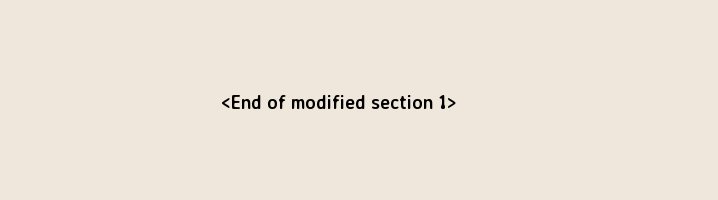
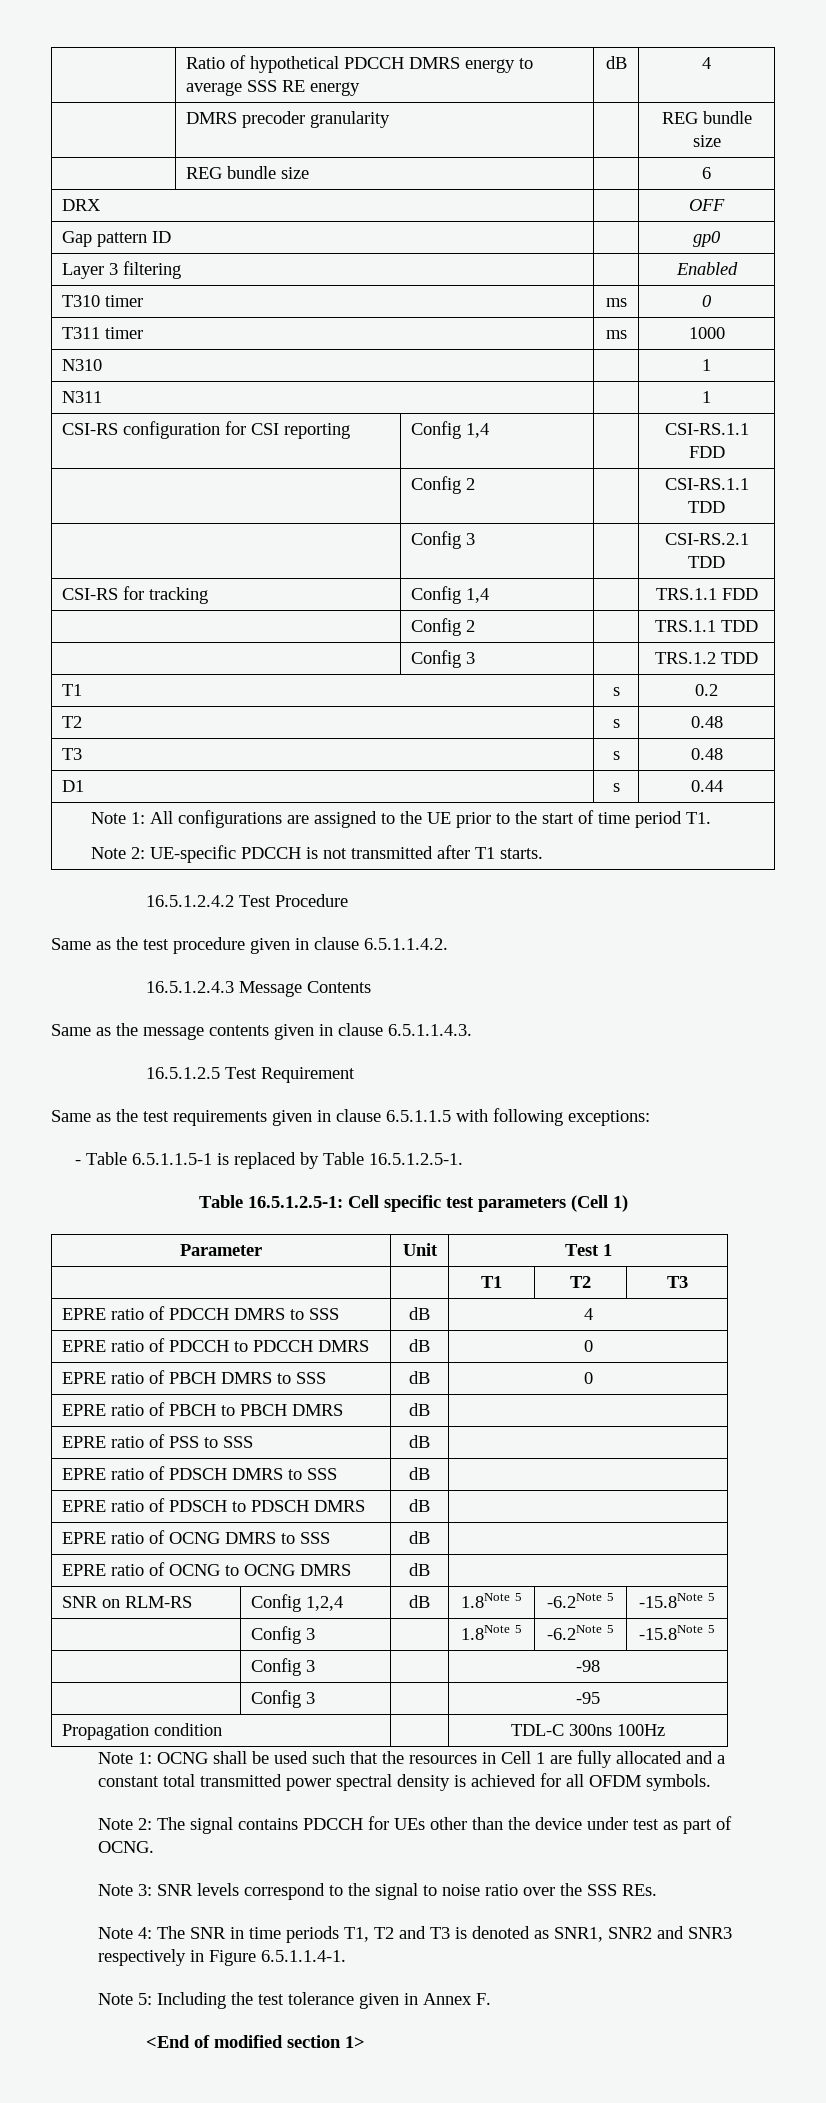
(220, 102) none -> [186,55,534,73] [186,80,361,96] [605,56,627,69] [702,57,711,69] [186,111,391,128] [661,111,752,124] [692,135,721,147] [186,166,310,179] [702,167,711,179] [62,199,102,211] [689,199,725,211] [62,231,172,247] [693,231,721,247] [62,261,182,279] [675,262,738,275] [62,295,144,307] [605,298,627,307] [702,295,712,307] [62,327,144,339] [605,330,627,339] [688,327,725,339] [62,359,103,371] [702,359,711,371] [62,391,103,403] [702,391,711,403] [62,421,351,439] [411,421,490,439] [664,423,749,435] [688,446,725,458] [411,476,476,494] [664,478,749,490] [688,501,725,513] [411,531,476,549] [664,533,749,545] [688,556,725,568] [62,586,209,604] [411,586,490,604] [655,588,758,600] [411,618,476,636] [655,620,759,632] [411,650,476,668] [655,652,759,664] [62,684,83,696] [612,687,620,696] [695,684,718,696] [62,716,83,728] [612,719,620,728] [690,716,723,728] [62,748,83,760] [612,751,620,760] [690,748,723,760] [62,780,85,792] [612,783,620,792] [690,780,723,792] [90,810,711,828] [90,845,543,863] [145,894,348,907] [51,937,448,954] [145,981,371,997] [51,1023,472,1040] [145,1067,355,1083] [51,1108,650,1126] [74,1152,463,1169] [198,1195,628,1212] [180,1244,262,1256] [402,1243,438,1256] [564,1244,612,1256] [481,1276,502,1288] [570,1276,591,1288] [666,1276,688,1288] [62,1306,340,1320] [409,1307,430,1320] [583,1308,593,1320] [62,1338,370,1352] [409,1339,430,1352] [583,1340,593,1352] [62,1370,327,1384] [409,1371,430,1384] [583,1372,593,1384] [62,1402,344,1416] [409,1403,430,1416] [62,1434,254,1448] [409,1435,430,1448] [62,1466,338,1480] [409,1467,430,1480] [62,1498,366,1512] [409,1499,430,1512] [62,1530,331,1544] [409,1531,430,1544] [62,1562,352,1576] [409,1563,430,1576] [62,1596,193,1608] [251,1594,344,1612] [409,1595,430,1608] [461,1593,522,1608] [547,1593,614,1608] [639,1593,716,1608] [251,1626,316,1644] [461,1625,522,1640] [547,1625,614,1640] [639,1625,716,1640] [251,1658,316,1676] [576,1660,601,1672] [251,1690,316,1708] [576,1692,601,1704] [62,1723,223,1740] [511,1724,666,1736] [98,1750,726,1768] [98,1773,712,1791] [98,1816,733,1834] [98,1841,155,1853] [98,1883,658,1900] [98,1926,733,1943] [98,1949,347,1966] [98,1992,492,2009] | Ratio of hypothetical PDCCH DMRS energy to average SSS RE energy | dB | 4 // | DMRS precoder granularity | | REG bundle size // | REG bundle size | | 6 // DRX | | OFF // Gap pattern ID | | gp0 // Layer 3 filtering | | Enabled // T310 timer | ms | 0 // T311 timer | ms | 1000 // N310 | | 1 // N311 | | 1 // CSI-RS configuration for CSI reporting | Config 1,4 | | CSI-RS.1.1 FDD // | Config 2 | | CSI-RS.1.1 TDD // | Config 3 | | CSI-RS.2.1 TDD // CSI-RS for tracking | Config 1,4 | | TRS.1.1 FDD // | Config 2 | | TRS.1.1 TDD // | Config 3 | | TRS.1.2 TDD // T1 | s | 0.2 // T2 | s | 0.48 // T3 | s | 0.48 // D1 | s | 0.44 // Note 1: All configurations are assigned to the UE prior to the start of time period T1. // Note 2: UE-specific PDCCH is not transmitted after T1 starts. // 16.5.1.2.4.2 Test Procedure // Same as the test procedure given in clause 6.5.1.1.4.2. // 16.5.1.2.4.3 Message Contents // Same as the message contents given in clause 6.5.1.1.4.3. // 16.5.1.2.5 Test Requirement // Same as the test requirements given in clause 6.5.1.1.5 with following exceptions: // - Table 6.5.1.1.5-1 is replaced by Table 16.5.1.2.5-1. // Table 16.5.1.2.5-1: Cell specific test parameters (Cell 1) // Parameter | Unit | Test 1 // | | T1 | T2 | T3 // EPRE ratio of PDCCH DMRS to SSS | dB | 4 // EPRE ratio of PDCCH to PDCCH DMRS | dB | 0 // EPRE ratio of PBCH DMRS to SSS | dB | 0 // EPRE ratio of PBCH to PBCH DMRS | dB | // EPRE ratio of PSS to SSS | dB | // EPRE ratio of PDSCH DMRS to SSS | dB | // EPRE ratio of PDSCH to PDSCH DMRS | dB | // EPRE ratio of OCNG DMRS to SSS | dB | // EPRE ratio of OCNG to OCNG DMRS | dB | // SNR on RLM-RS | Config 1,2,4 | dB | 1.8Note 5 | -6.2Note 5 | -15.8Note 5 // | Config 3 | | 1.8Note 5 | -6.2Note 5 | -15.8Note 5 // | Config 3 | | -98 // | Config 3 | | -95 // Propagation condition | | TDL-C 300ns 100Hz // Note 1: OCNG shall be used such that the resources in Cell 1 are fully allocated and a constant total transmitted power spectral density is achieved for all OFDM symbols. // Note 2: The signal contains PDCCH for UEs other than the device under test as part of OCNG. // Note 3: SNR levels correspond to the signal to noise ratio over the SSS REs. // Note 4: The SNR in time periods T1, T2 and T3 is denoted as SNR1, SNR2 and SNR3 respectively in Figure 6.5.1.1.4-1. // Note 5: Including the test tolerance given in Annex F. //

